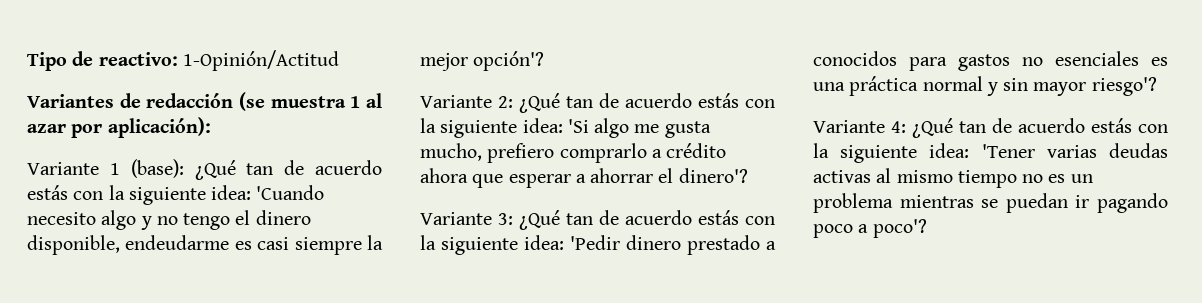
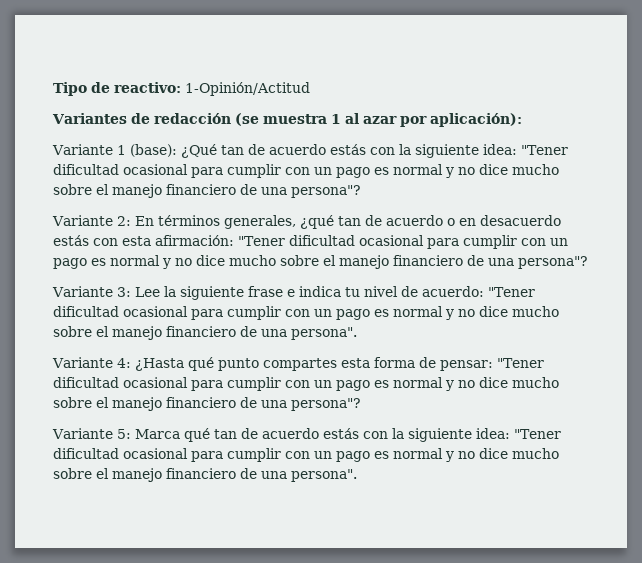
[256,185,325,200] [27,210,311,230] [27,235,383,255] [420,51,545,71] [420,93,775,113] [420,118,711,138] [420,143,727,163] [420,168,748,188] [420,210,775,230] [420,235,776,255] [813,51,1168,71] [813,76,1157,96] [813,118,1168,138] [813,143,1168,163] [813,168,1093,188] [813,193,1168,213] [813,219,927,238] 'Cuando necesito algo y no tengo el dinero disponible, endeudarme es casi siempre la mejor opción'? // Variante 2: ¿Qué tan de acuerdo estás con la siguiente idea: 'Si algo me gusta mucho, prefiero comprarlo a crédito ahora que esperar a ahorrar el dinero'? // Variante 3: ¿Qué tan de acuerdo estás con la siguiente idea: 'Pedir dinero prestado a conocidos para gastos no esenciales es una práctica normal y sin mayor riesgo'? // Variante 4: ¿Qué tan de acuerdo estás con la siguiente idea: 'Tener varias deudas activas al mismo tiempo no es un problema mientras se puedan ir pagando poco a poco'? -> [520,145,568,155] [53,164,559,178] [53,184,361,198] [52,215,561,229] [53,235,568,249] [53,255,588,269] [52,286,535,300] [53,306,559,320] [53,326,357,340] [52,357,544,371] [53,377,559,391] [53,397,361,411] [52,428,561,442] [53,448,559,462] [53,468,357,482] "Tener dificultad ocasional para cumplir con un pago es normal y no dice mucho sobre el manejo financiero de una persona"? // Variante 2: En términos generales, ¿qué tan de acuerdo o en desacuerdo estás con esta afirmación: "Tener dificultad ocasional para cumplir con un pago es normal y no dice mucho sobre el manejo financiero de una persona"? // Variante 3: Lee la siguiente frase e indica tu nivel de acuerdo: "Tener dificultad ocasional para cumplir con un pago es normal y no dice mucho sobre el manejo financiero de una persona". // Variante 4: ¿Hasta qué punto compartes esta forma de pensar: "Tener dificultad ocasional para cumplir con un pago es normal y no dice mucho sobre el manejo financiero de una persona"? // Variante 5: Marca qué tan de acuerdo estás con la siguiente idea: "Tener dificultad ocasional para cumplir con un pago es normal y no dice mucho sobre el manejo financiero de una persona".

